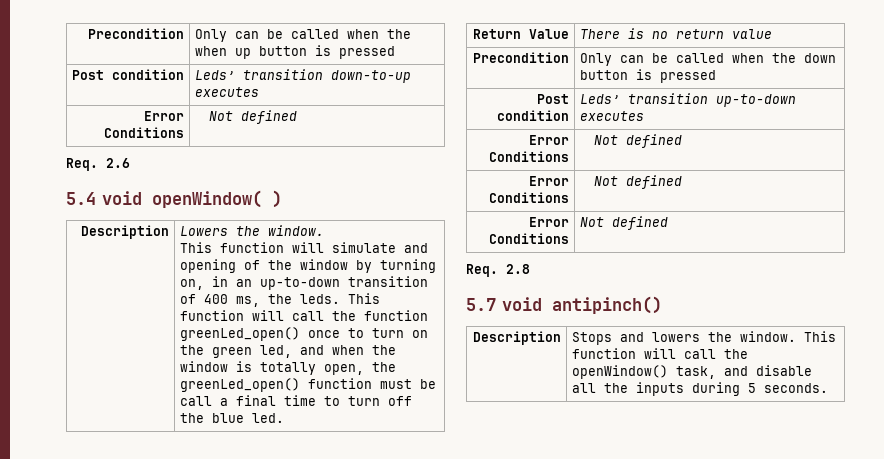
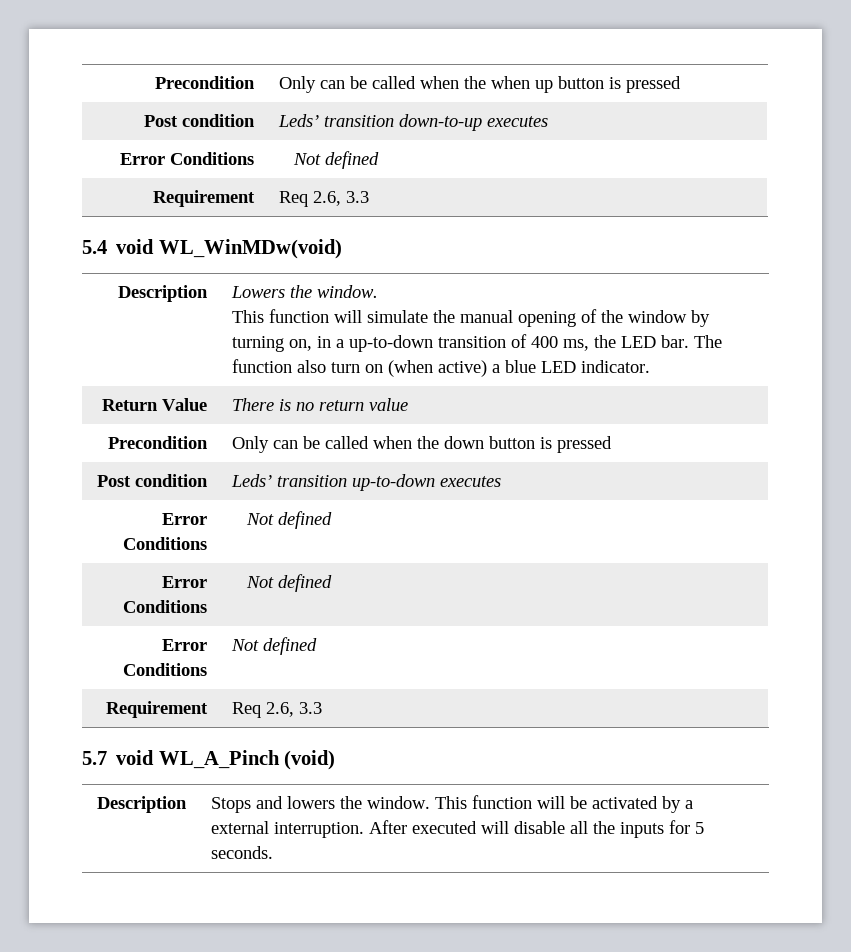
[66,158,130,171] // Req. 2.6 -> [152,190,255,207] [279,191,370,207] // Requirement | Req 2.6, 3.3
[152,190,283,208] openWindow( ) -> [158,239,342,259] WL_WinMDw(void)
[403,243,428,253] and -> [433,310,514,323] the manual
[235,279,252,287] an -> [336,339,345,348] a
[299,293,380,304] [179,310,428,321] [179,327,428,341] [179,345,396,358] [179,361,396,375] [179,378,436,392] [179,395,412,406] [179,413,284,423] leds. This function will call the function greenLed_open() once to turn on the green led, and when the window is totally open, the greenLed_open() function must be call a final time to turn off the blue led. -> [621,335,723,348] [232,359,651,377] LED bar. The function also turn on (when active) a blue LED indicator.
[466,264,530,277] // Req. 2.8 -> [105,701,208,718] [232,702,323,718] // Requirement | Req 2.6, 3.3
[552,296,663,314] antipinch() -> [158,750,336,770] WL_A_Pinch (void)
[683,349,748,359] [571,365,748,379] call the openWindow() task, and -> [570,796,694,813] [211,820,510,838] be activated by a external interruption. After executed will
[691,382,740,396] during -> [669,820,691,834] for

